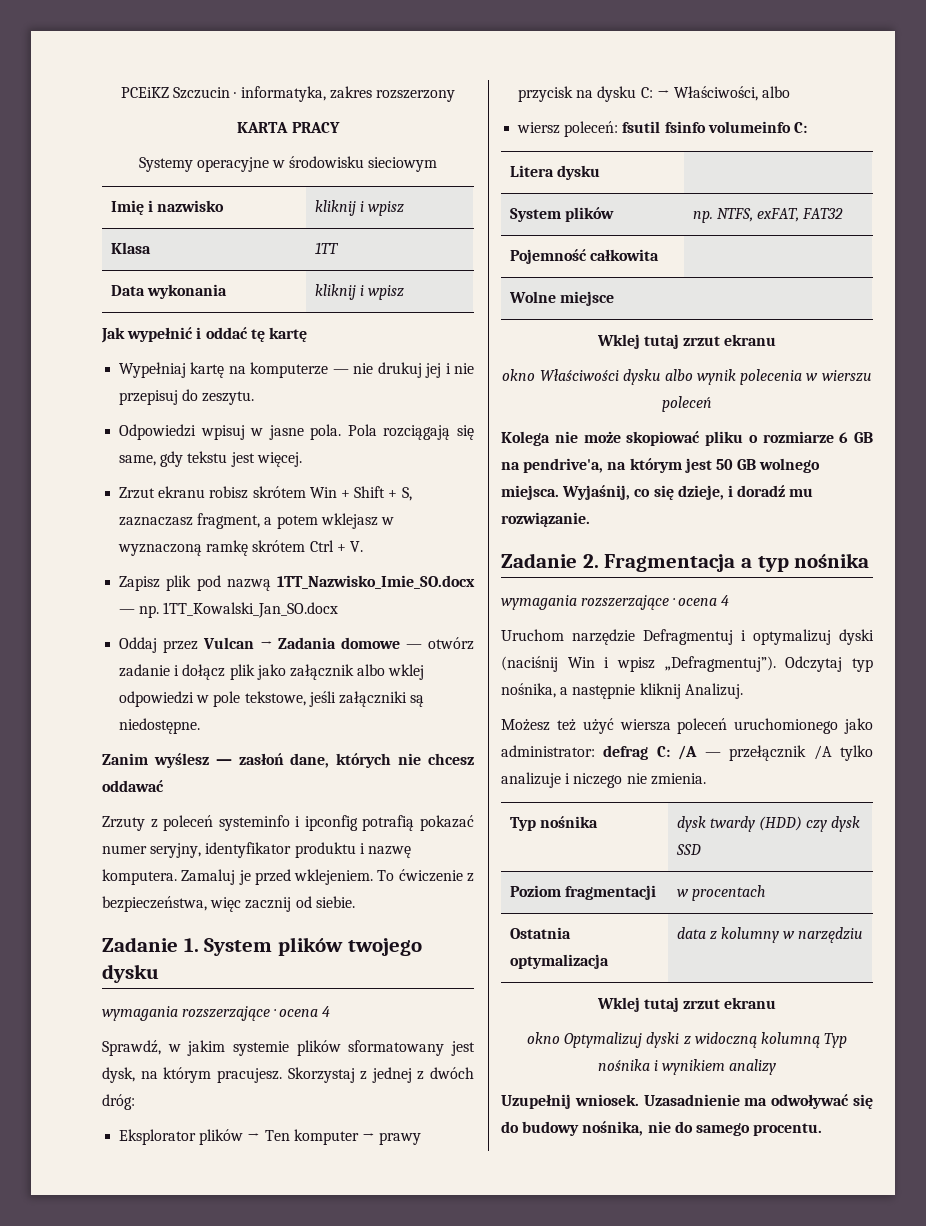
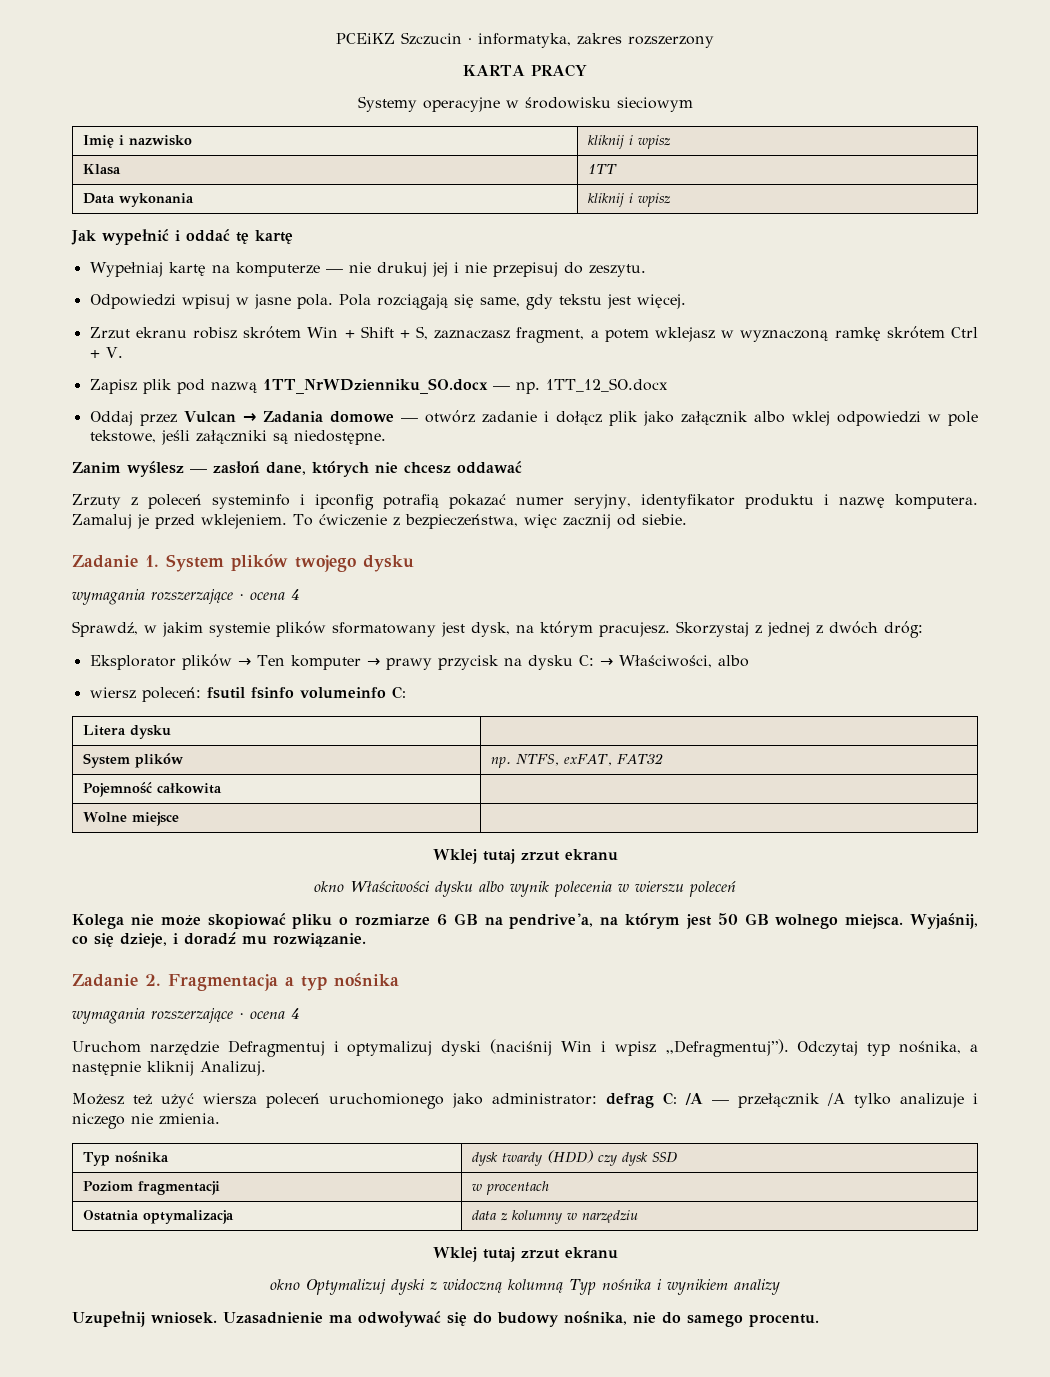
[277,575,475,589] 1TT_Nazwisko_Imie_SO.docx -> [262,378,488,394] 1TT_NrWDzienniku_SO.docx
[163,602,339,618] 1TT_Kowalski_Jan_SO.docx -> [545,378,668,392] 1TT_12_SO.docx

